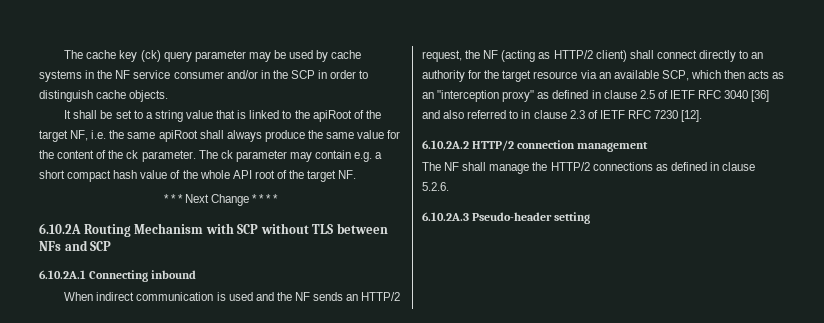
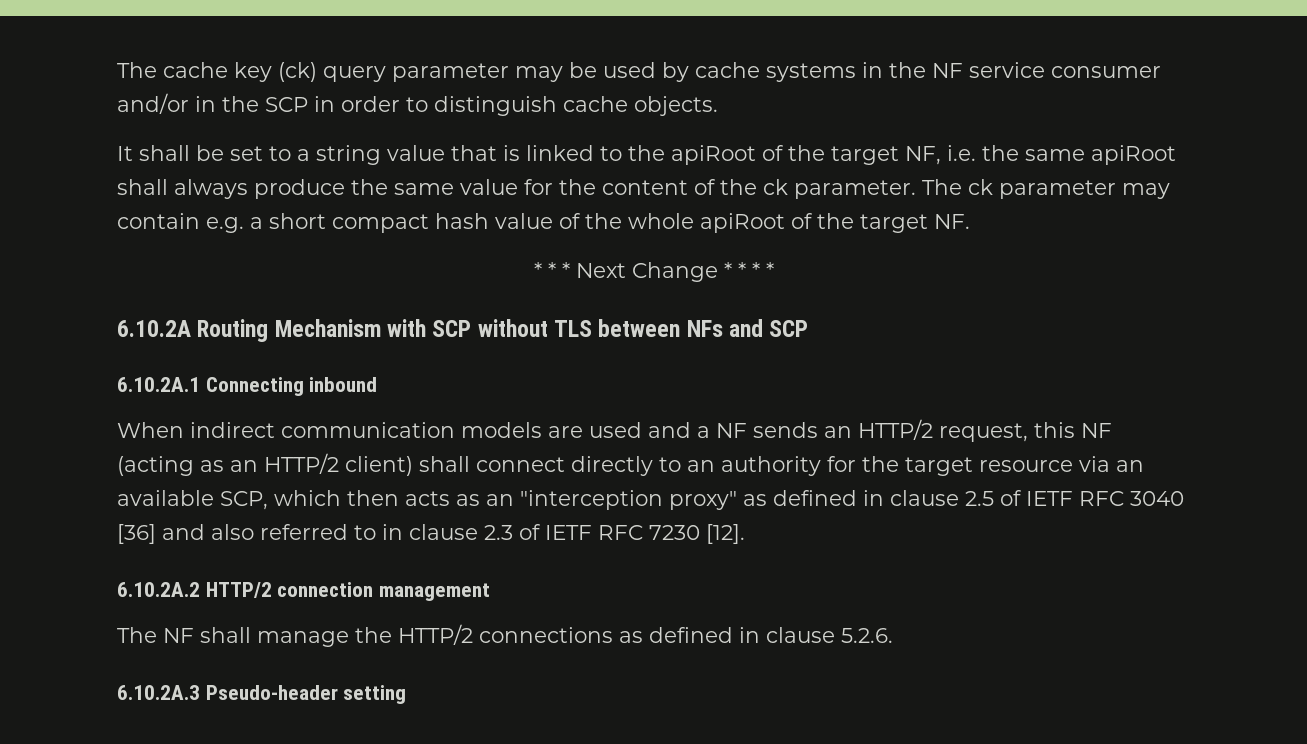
[232,170,275,179] API root -> [700,213,785,233] apiRoot
[216,292,226,301] is -> [461,422,583,438] models are
[276,292,292,301] the -> [697,426,710,438] a
[465,50,481,59] the -> [1034,422,1075,438] this
(551, 55) none -> [230,460,258,472] an

